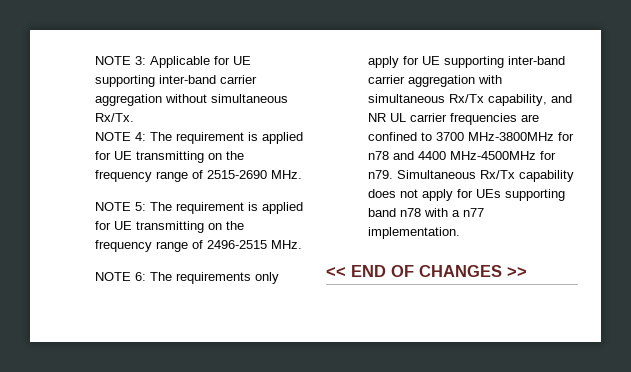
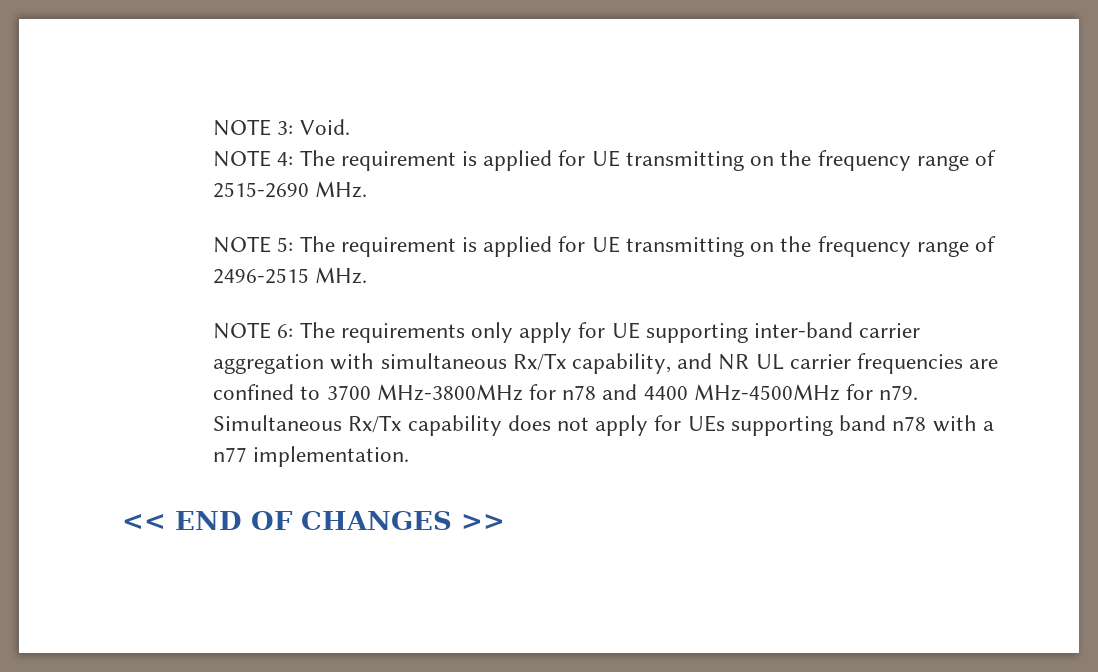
[150,56,252,68] [95,75,258,87] [95,94,289,106] [95,113,135,122] Applicable for UE supporting inter-band carrier aggregation without simultaneous Rx/Tx. -> [299,119,350,135] Void.

